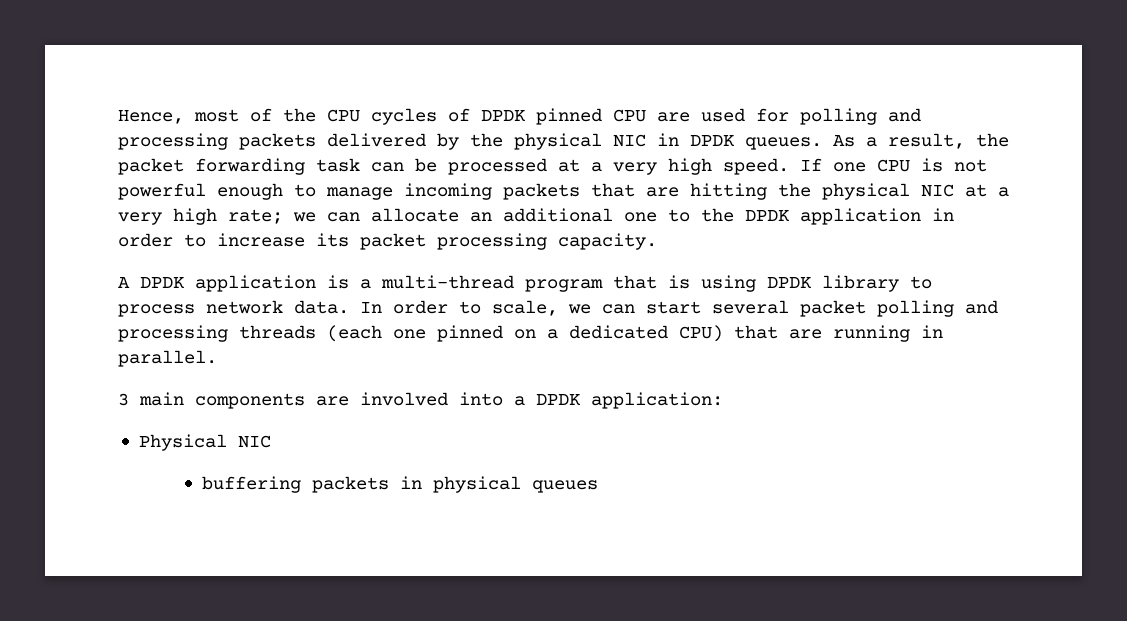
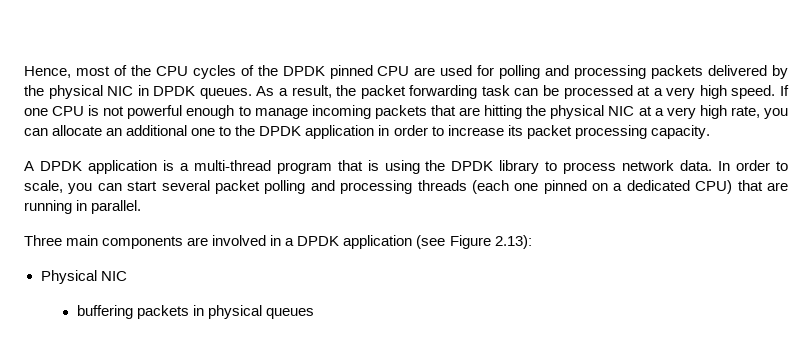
(470, 115) none -> [257,65,278,76] the
[228,209,316,224] rate; we -> [730,106,788,119] rate, you
(756, 283) none -> [425,160,446,171] the
[568,304,591,314] we -> [68,183,93,194] you
[118,393,129,406] 3 -> [24,235,62,246] Three
[459,392,503,406] into -> [270,235,282,246] in
[591,392,723,409] application: -> [343,235,532,249] application (see Figure 2.13):

